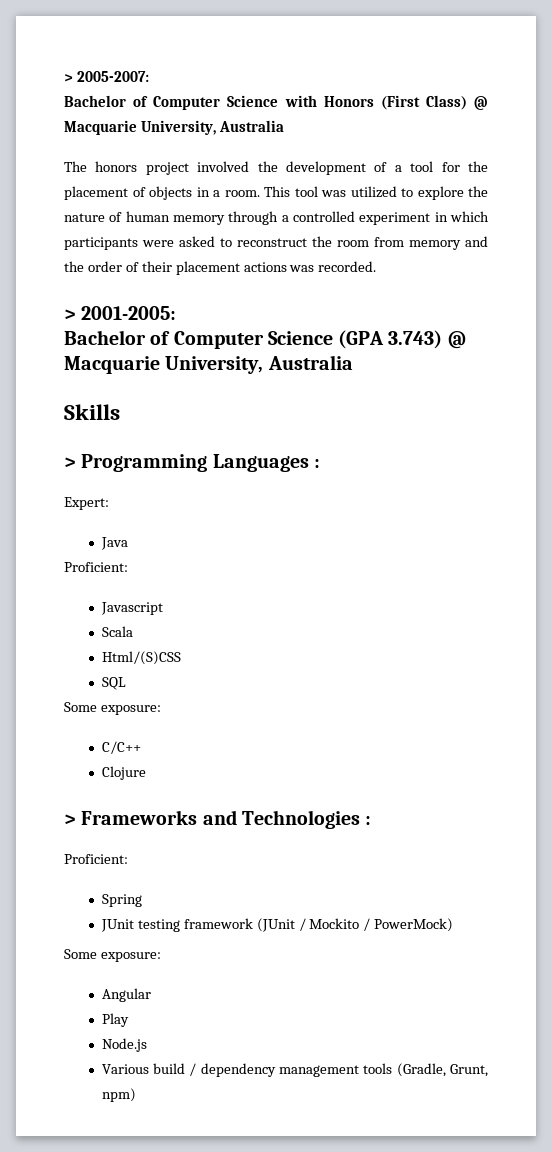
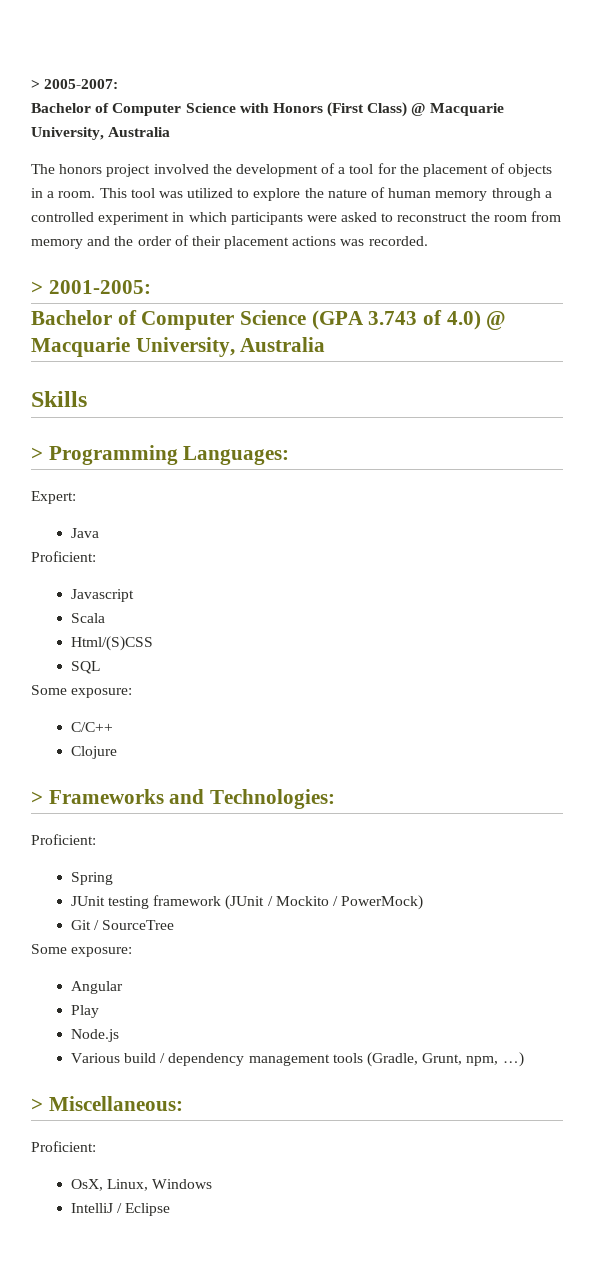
[388,330,443,349] 3.743) -> [368,310,481,330] 3.743 of 4.0)
[212,454,320,472] Languages : -> [183,446,290,465] Languages:
[241,810,372,829] Technologies : -> [210,789,336,809] Technologies:
(454, 925) none -> [70,920,175,930] // Git / SourceTree
[101,1088,136,1102] npm) -> [466,1052,524,1067] [31,1096,183,1111] [31,1141,96,1152] [70,1179,213,1191] [70,1203,171,1216] npm, …) // > Miscellaneous: // Proficient: // OsX, Linux, Windows // IntelliJ / Eclipse

